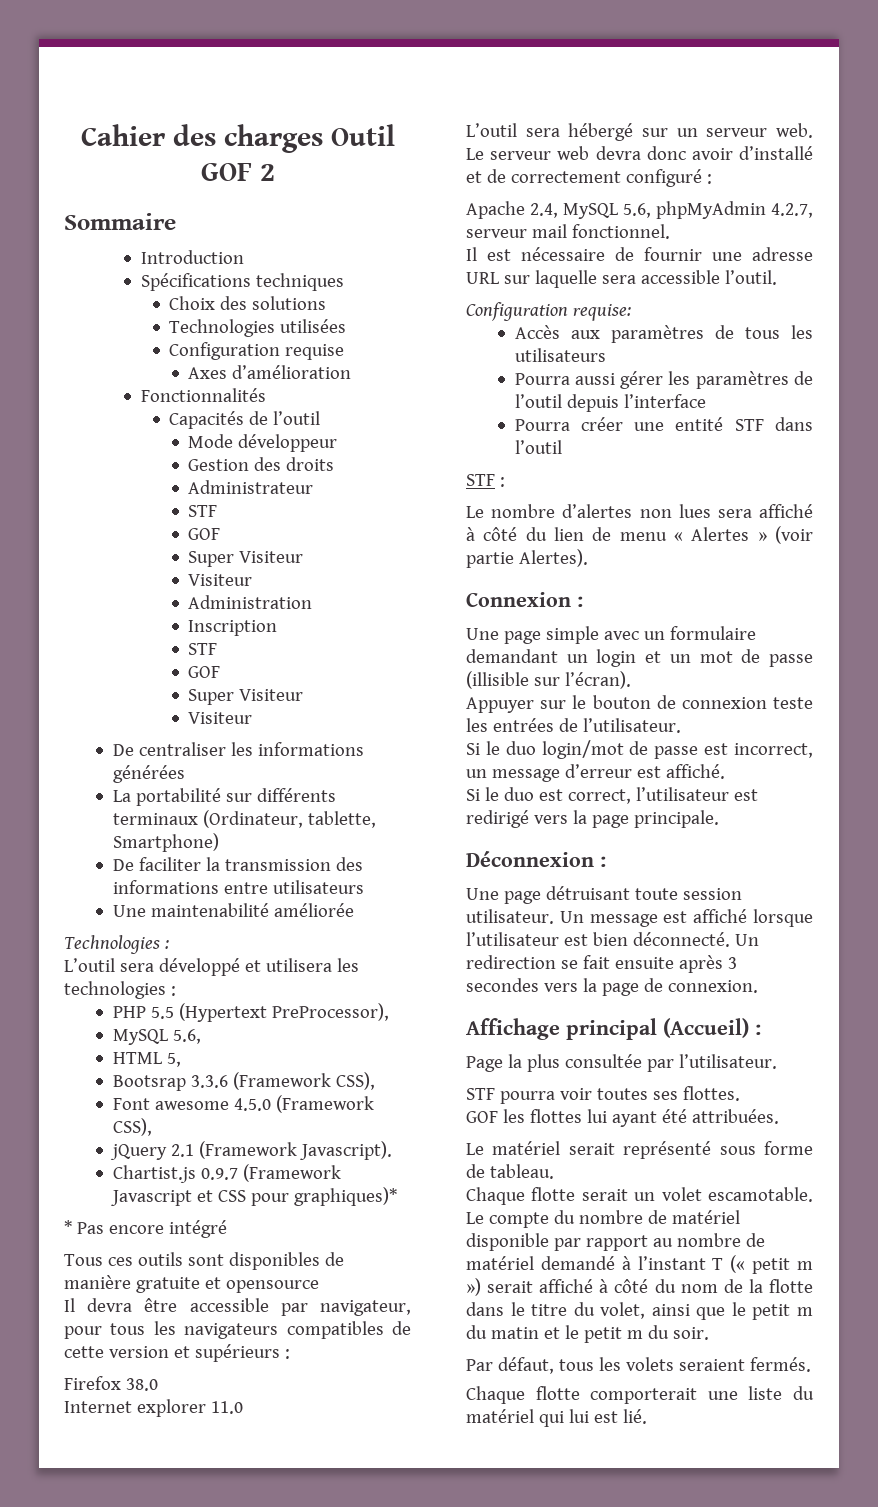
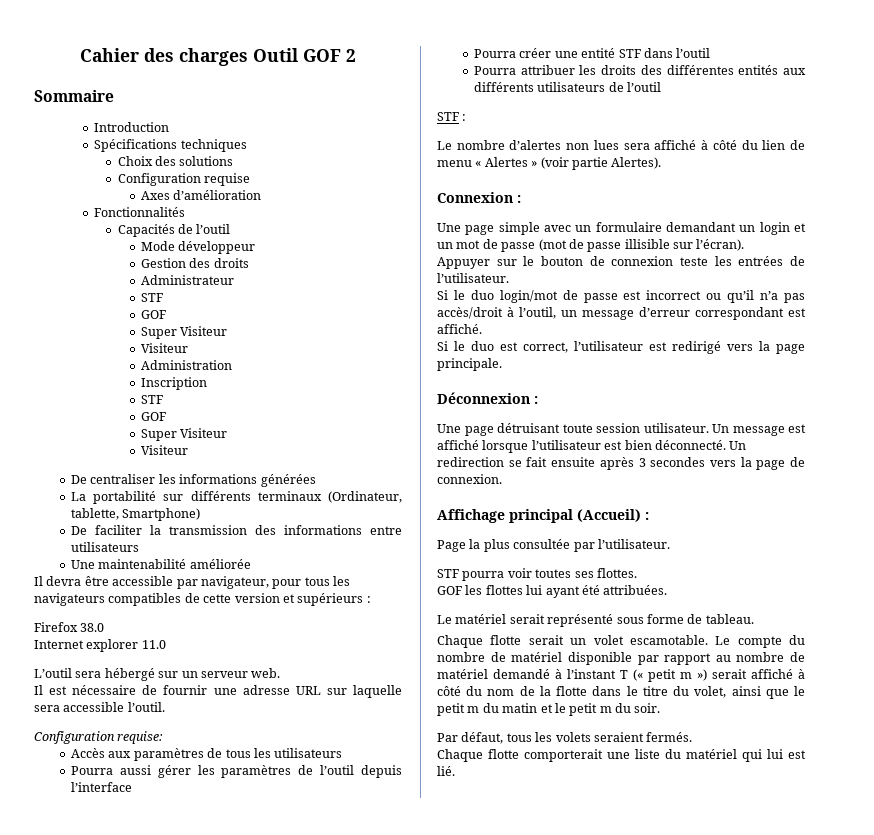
[169,319,347,337] // Technologies utilisées -> (234, 161) none
[64,935,169,954] [64,958,359,976] [64,981,176,999] [112,1003,389,1022] [112,1029,201,1045] [112,1052,181,1067] [112,1072,375,1091] [112,1095,374,1113] [112,1118,152,1136] [109,1141,392,1160] [112,1164,341,1183] [110,1187,397,1206] [64,1220,227,1238] [64,1252,344,1270] [64,1275,319,1293] // Technologies : // L’outil sera développé et utilisera les technologies : // PHP 5.5 (Hypertext PreProcessor), // MySQL 5.6, // HTML 5, // Bootsrap 3.3.6 (Framework CSS), // Font awesome 4.5.0 (Framework CSS), // jQuery 2.1 (Framework Javascript). // Chartist.js 0.9.7 (Framework Javascript et CSS pour graphiques)* // * Pas encore intégré // Tous ces outils sont disponibles de manière gratuite et opensource -> (251, 564) none
[466,146,813,160] [466,169,712,187] [466,201,813,219] [466,224,670,239] Le serveur web devra donc avoir d’installé et de correctement configuré : // Apache 2.4, MySQL 5.6, phpMyAdmin 4.2.7, serveur mail fonctionnel. -> (281, 673) none
(562, 447) none -> [474,65,806,75] [474,82,662,92] // Pourra attribuer les droits des différentes entités aux différents utilisateurs de l’outil
[466,671,529,689] (illisible -> [538,239,670,252] (mot de passe illisible
[734,743,813,758] incorrect, -> [646,290,806,303] [437,307,556,319] incorrect ou qu’il n’a pas accès/droit à l’outil,
(632, 771) none -> [695,307,784,320] correspondant

